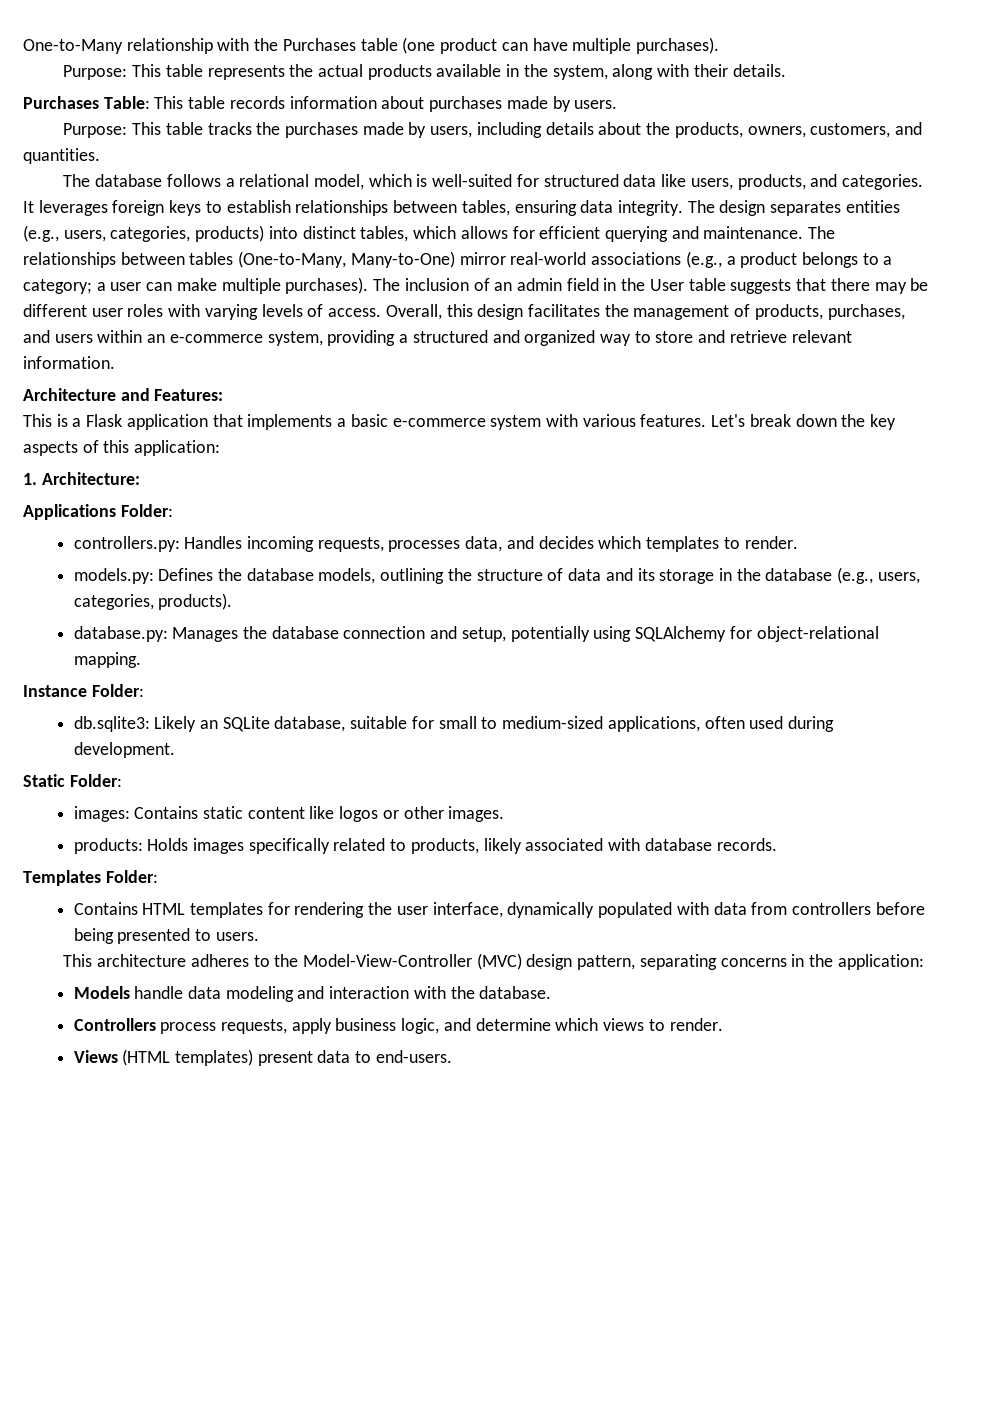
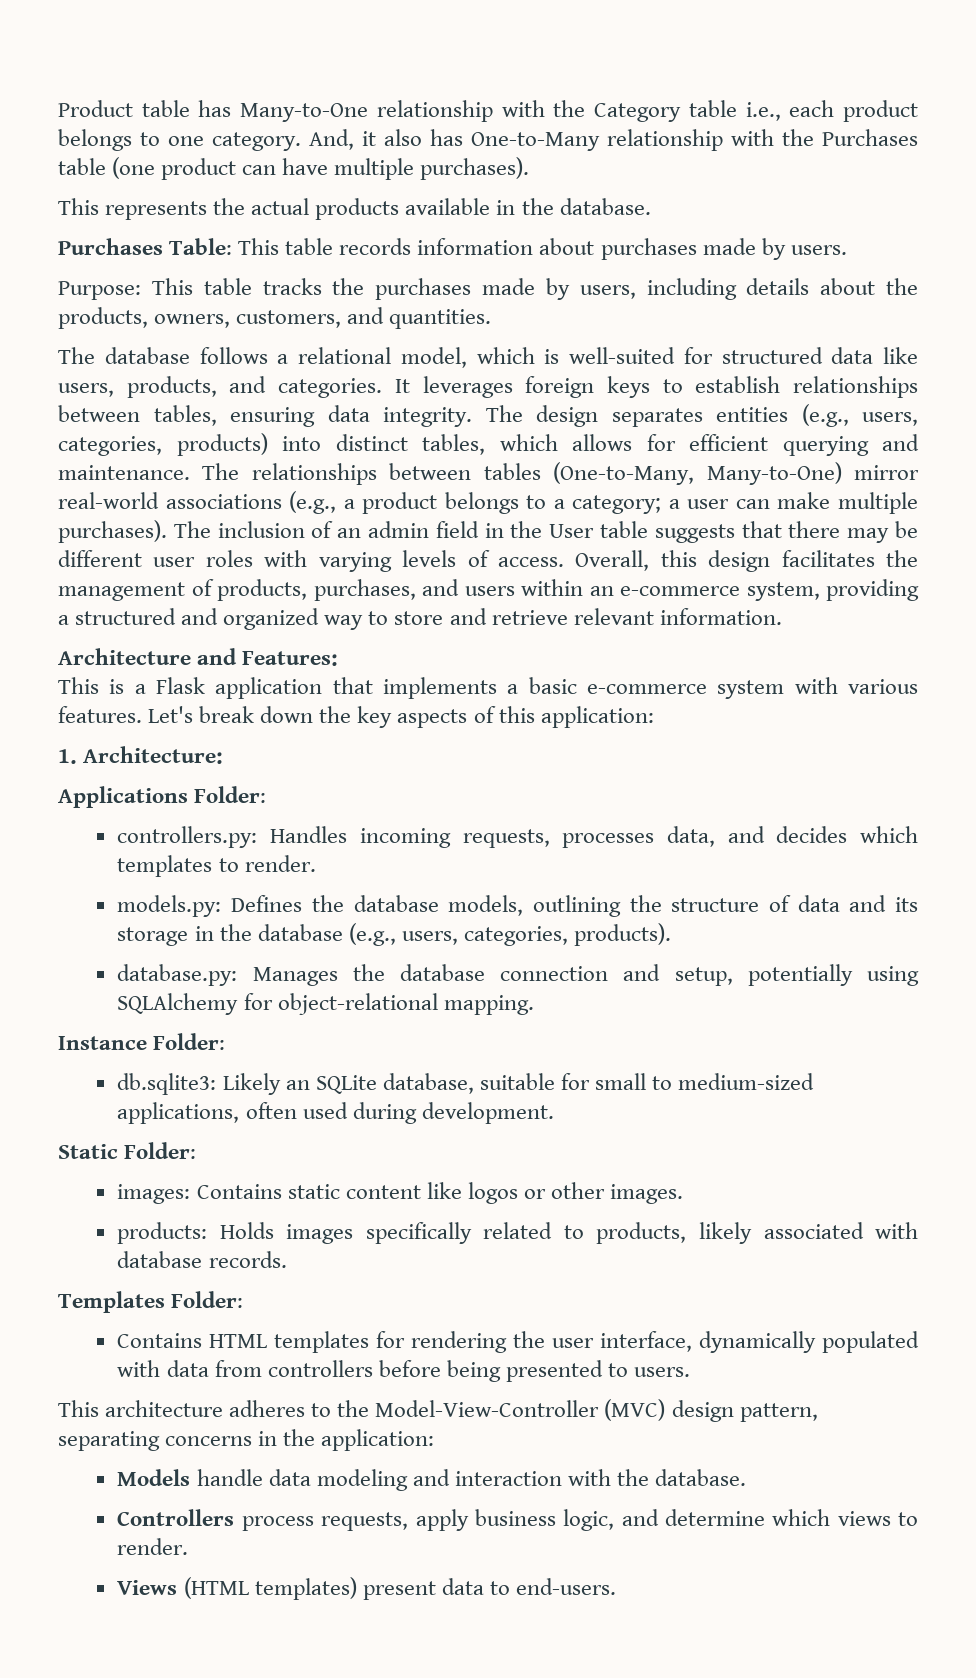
(23, 46) none -> [58,100,919,122] [58,129,463,151] Product table has Many-to-One relationship with the Category table i.e., each product belongs to one category. And, it also has
[63,64,203,80] Purpose: This table -> [58,198,99,215] This
[552,64,786,80] system, along with their details. -> [559,198,651,215] database.

